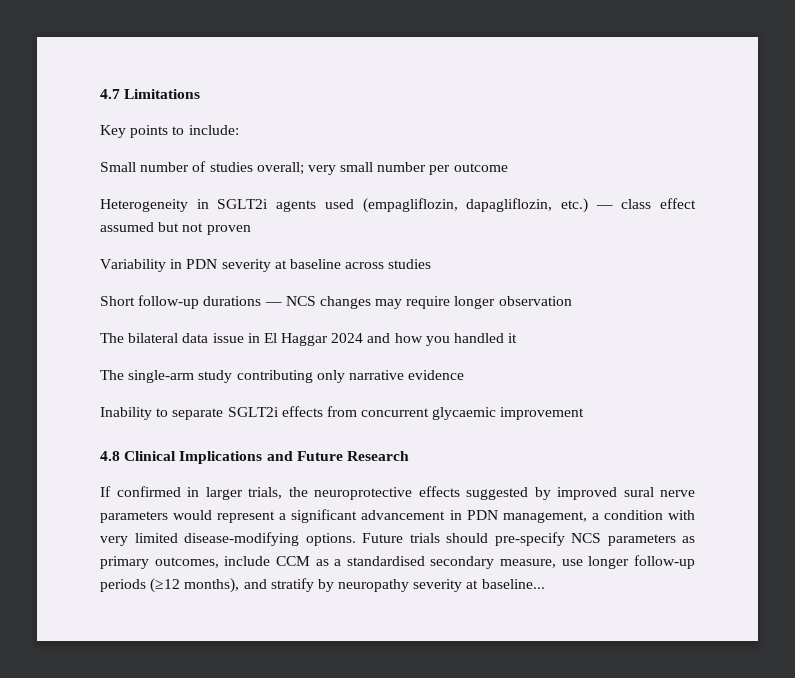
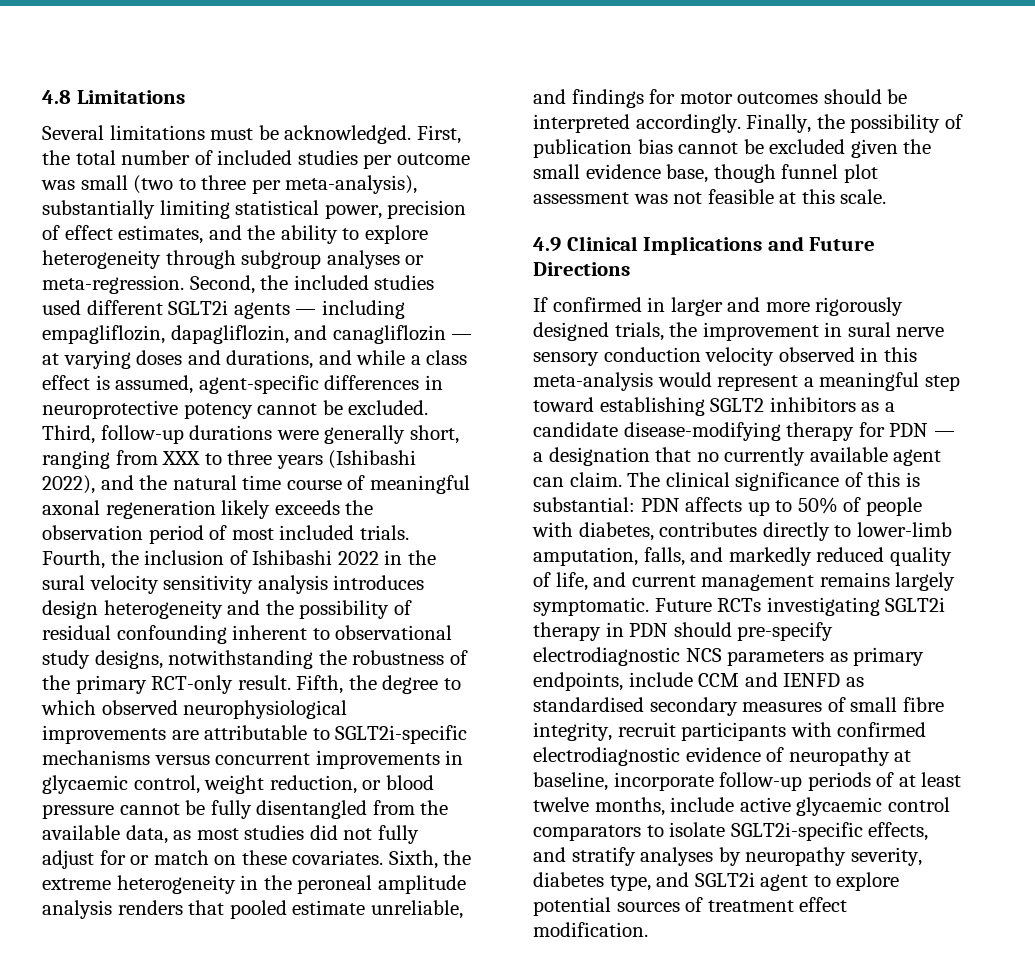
[100,89,120,99] 4.7 -> [42,90,71,104] 4.8
[100,125,239,138] [100,161,508,175] [100,198,696,213] [100,222,251,235] [100,259,432,272] [100,295,572,309] [100,333,518,346] [100,370,465,383] [100,406,585,420] [100,451,120,461] Key points to include: // Small number of studies overall; very small number per outcome // Heterogeneity in SGLT2i agents used (empagliflozin, dapagliflozin, etc.) — class effect assumed but not proven // Variability in PDN severity at baseline across studies // Short follow-up durations — NCS changes may require longer observation // The bilateral data issue in El Haggar 2024 and how you handled it // The single-arm study contributing only narrative evidence // Inability to separate SGLT2i effects from concurrent glycaemic improvement // 4.8 -> [42,125,461,144] [42,150,470,169] [41,175,418,194] [42,200,467,219] [42,225,428,244] [42,250,425,269] [42,275,435,294] [42,300,405,319] [42,325,473,344] [42,350,468,369] [42,375,443,394] [42,400,429,419] [42,425,459,444] [42,450,417,469] [42,475,470,494] [42,500,374,519] [42,525,409,544] [42,550,436,569] [42,575,425,594] [42,600,412,619] [42,625,453,644] [42,650,468,669] [42,675,461,694] [41,700,348,719] [42,725,468,744] [42,750,464,769] [42,775,434,794] [42,800,449,819] [42,825,419,844] [42,850,472,869] [42,875,466,894] [42,900,463,919] [533,89,908,108] [533,114,963,133] [533,139,932,158] [533,164,878,183] [533,189,887,204] [533,237,561,252] Several limitations must be acknowledged. First, the total number of included studies per outcome was small (two to three per meta-analysis), substantially limiting statistical power, precision of effect estimates, and the ability to explore heterogeneity through subgroup analyses or meta-regression. Second, the included studies used different SGLT2i agents — including empagliflozin, dapagliflozin, and canagliflozin — at varying doses and durations, and while a class effect is assumed, agent-specific differences in neuroprotective potency cannot be excluded. Third, follow-up durations were generally short, ranging from XXX to three years (Ishibashi 2022), and the natural time course of meaningful axonal regeneration likely exceeds the observation period of most included trials. Fourth, the inclusion of Ishibashi 2022 in the sural velocity sensitivity analysis introduces design heterogeneity and the possibility of residual confounding inherent to observational study designs, notwithstanding the robustness of the primary RCT-only result. Fifth, the degree to which observed neurophysiological improvements are attributable to SGLT2i-specific mechanisms versus concurrent improvements in glycaemic control, weight reduction, or blood pressure cannot be fully disentangled from the available data, as most studies did not fully adjust for or match on these covariates. Sixth, the extreme heterogeneity in the peroneal amplitude analysis renders that pooled estimate unreliable, and findings for motor outcomes should be interpreted accordingly. Finally, the possibility of publication bias cannot be excluded given the small evidence base, though funnel plot assessment was not feasible at this scale. // 4.9
[346,451,409,461] Research -> [533,262,630,276] Directions
[248,486,695,500] [100,509,696,523] [100,532,440,546] trials, the neuroprotective effects suggested by improved sural nerve parameters would represent a significant advancement in PDN management, a condition with very limited disease-modifying options. Future trials -> [727,297,904,316] [533,322,945,341] [533,347,917,366] [533,372,960,391] [533,397,895,416] [533,422,955,441] [533,447,942,466] [533,472,920,491] [533,497,922,516] [532,522,952,541] [533,547,952,566] [533,572,956,591] [533,597,946,616] [533,622,669,641] and more rigorously designed trials, the improvement in sural nerve sensory conduction velocity observed in this meta-analysis would represent a meaningful step toward establishing SGLT2 inhibitors as a candidate disease-modifying therapy for PDN — a designation that no currently available agent can claim. The clinical significance of this is substantial: PDN affects up to 50% of people with diabetes, contributes directly to lower-limb amputation, falls, and markedly reduced quality of life, and current management remains largely symptomatic. Future RCTs investigating SGLT2i therapy in PDN
(565, 539) none -> [533,647,680,666] electrodiagnostic
[154,557,219,568] outcomes, -> [533,672,623,691] endpoints,
[315,555,695,569] [100,578,240,593] as a standardised secondary measure, use longer follow-up periods (≥12 months), -> [744,672,864,687] [533,697,944,716] [533,722,927,741] [533,747,912,766] [533,772,962,791] [533,797,950,816] [533,822,929,841] and IENFD as standardised secondary measures of small fibre integrity, recruit participants with confirmed electrodiagnostic evidence of neuropathy at baseline, incorporate follow-up periods of at least twelve months, include active glycaemic control comparators to isolate SGLT2i-specific effects,
(314, 585) none -> [640,847,714,866] analyses
[413,579,545,592] severity at baseline... -> [850,847,922,866] [533,872,900,891] [533,897,848,916] [533,922,648,937] severity, diabetes type, and SGLT2i agent to explore potential sources of treatment effect modification.

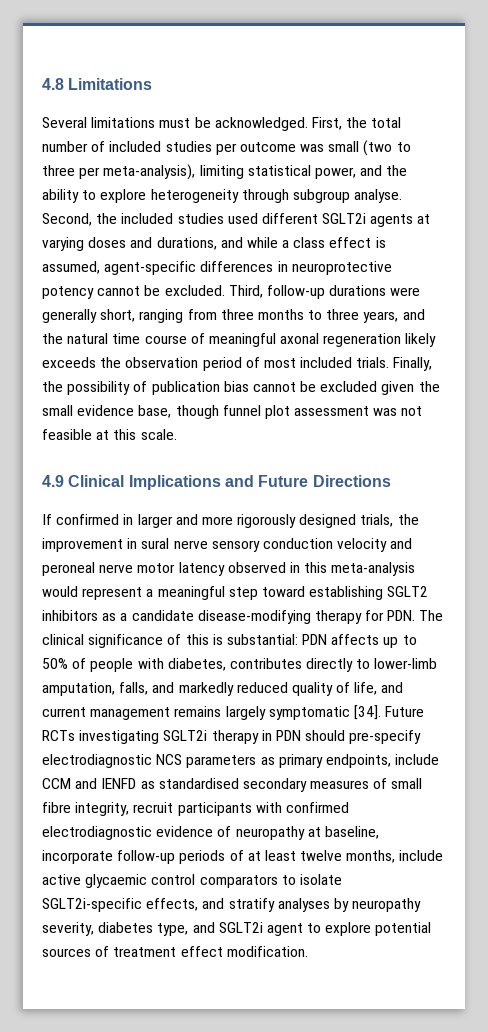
[42,200,155,219] substantially -> (196, 172) none
[387,200,467,219] [42,225,204,244] precision of effect estimates, -> (356, 173) none
[326,250,425,269] [42,275,184,294] analyses or meta-regression. -> [354,189,403,203] analyse.
[295,300,405,319] [42,325,473,344] — including empagliflozin, dapagliflozin, and canagliflozin — -> (414, 220) none
[162,450,417,469] [42,475,95,494] XXX to three years (Ishibashi 2022), -> [220,309,399,323] three months to three years,
[42,550,436,569] [42,575,425,594] [42,600,412,619] [42,625,453,644] [42,650,468,669] [42,675,461,694] [41,700,348,719] [42,725,468,744] [42,750,464,769] [42,775,434,794] [42,800,449,819] [42,825,419,844] [42,850,472,869] [42,875,466,894] [42,900,463,919] [533,89,908,108] [533,114,741,133] Fourth, the inclusion of Ishibashi 2022 in the sural velocity sensitivity analysis introduces design heterogeneity and the possibility of residual confounding inherent to observational study designs, notwithstanding the robustness of the primary RCT-only result. Fifth, the degree to which observed neurophysiological improvements are attributable to SGLT2i-specific mechanisms versus concurrent improvements in glycaemic control, weight reduction, or blood pressure cannot be fully disentangled from the available data, as most studies did not fully adjust for or match on these covariates. Sixth, the extreme heterogeneity in the peroneal amplitude analysis renders that pooled estimate unreliable, and findings for motor outcomes should be interpreted accordingly. -> (390, 362) none
(775, 356) none -> [390,538,413,549] [42,562,225,576] and peroneal nerve motor latency
[889,423,955,437] [533,447,942,466] [533,472,622,487] PDN — a designation that no currently available agent can claim. -> [387,610,416,621] PDN.
[533,597,649,616] symptomatic. -> [268,705,381,720] symptomatic [34].

